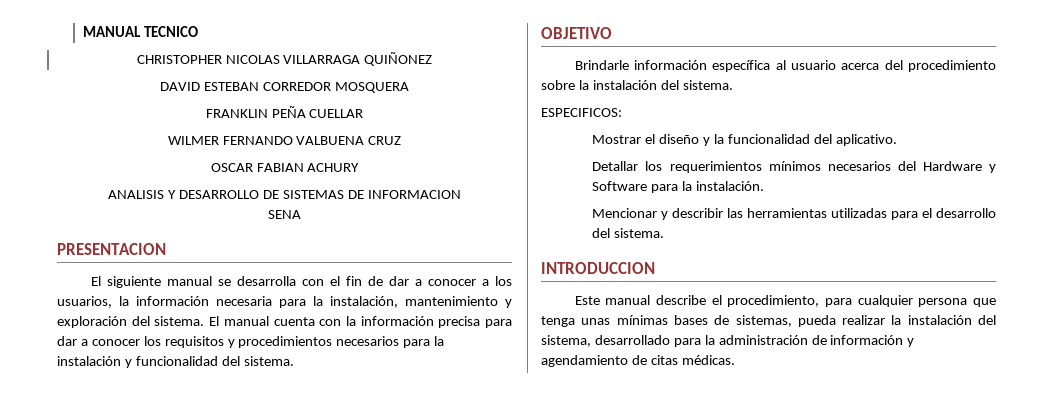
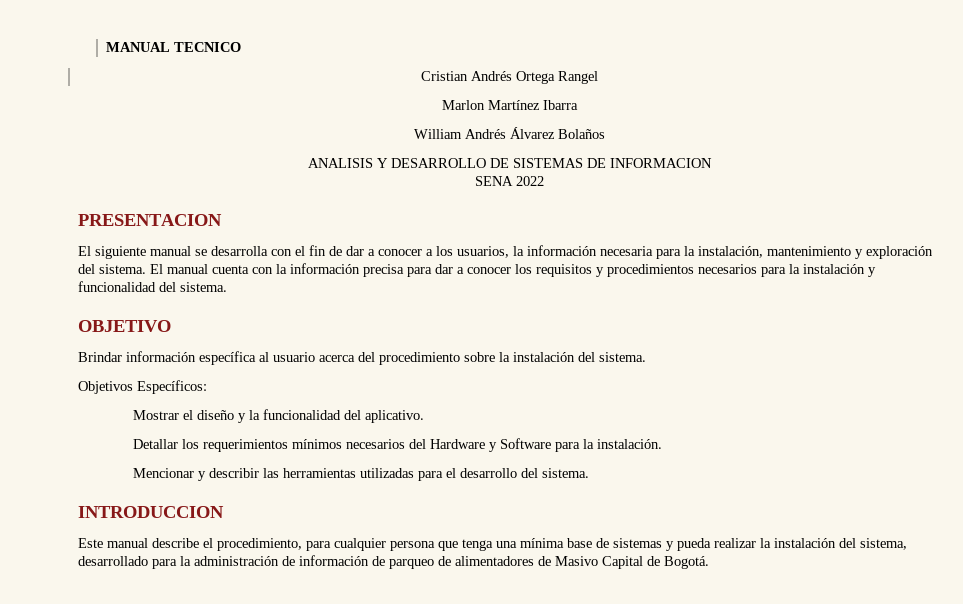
[136,52,433,66] [160,82,409,93] [205,106,364,118] [167,136,402,145] [210,163,360,172] CHRISTOPHER NICOLAS VILLARRAGA QUIÑONEZ // DAVID ESTEBAN CORREDOR MOSQUERA // FRANKLIN PEÑA CUELLAR // WILMER FERNANDO VALBUENA CRUZ // OSCAR FABIAN ACHURY -> [420,71,598,84] [441,100,578,110] [413,127,605,139] Cristian Andrés Ortega Rangel // Marlon Martínez Ibarra // William Andrés Álvarez Bolaños
(301, 214) none -> [515,176,544,186] 2022
[574,60,629,70] Brindarle -> [78,352,122,362] Brindar
[541,108,622,117] ESPECIFICOS: -> [78,380,207,394] Objetivos Específicos:
[581,315,792,327] unas mínimas bases de sistemas, -> [496,538,674,551] una mínima base de sistemas y
[907,338,915,347] [541,355,735,367] y agendamiento de citas médicas. -> [372,556,709,569] de parqueo de alimentadores de Masivo Capital de Bogotá.

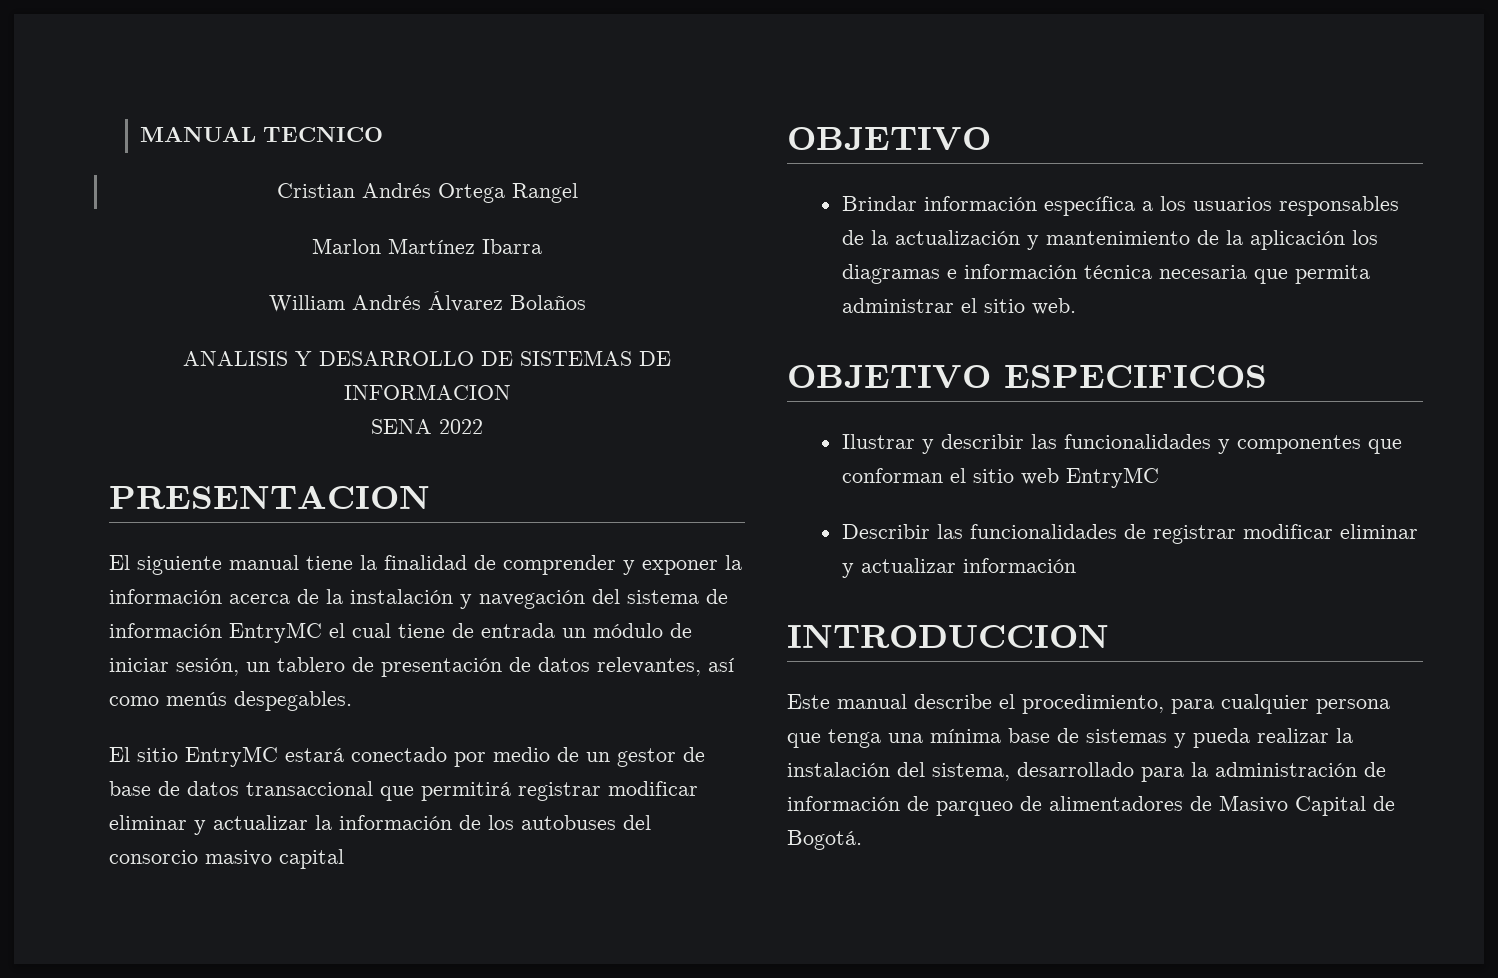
[195,245,933,259] [78,263,876,277] [78,281,227,292] [78,320,171,332] [78,351,646,365] [78,380,207,394] [133,409,425,423] [133,438,663,452] [133,468,590,481] se desarrolla con el fin de dar a conocer a los usuarios, la información necesaria para la instalación, mantenimiento y exploración del sistema. El manual cuenta con la información precisa para dar a conocer los requisitos y procedimientos necesarios para la instalación y funcionalidad del sistema. // OBJETIVO // Brindar información específica al usuario acerca del procedimiento sobre la instalación del sistema. // Objetivos Específicos: // Mostrar el diseño y la funcionalidad del aplicativo. // Detallar los requerimientos mínimos necesarios del Hardware y Software para la instalación. // Mencionar y describir las herramientas utilizadas para el desarrollo del sistema. -> [306,555,742,575] [109,589,728,609] [109,622,692,643] [109,657,734,677] [109,691,352,711] [109,746,705,767] [109,781,698,801] [109,815,651,835] [109,849,344,869] [787,127,991,150] [841,196,1399,216] [841,230,1378,250] [841,264,1370,284] [841,298,1076,315] [787,365,1267,388] [841,434,1402,454] [841,467,1159,488] [841,524,1418,544] [841,558,1076,578] tiene la finalidad de comprender y exponer la información acerca de la instalación y navegación del sistema de información EntryMC el cual tiene de entrada un módulo de iniciar sesión, un tablero de presentación de datos relevantes, así como menús despegables. // El sitio EntryMC estará conectado por medio de un gestor de base de datos transaccional que permitirá registrar modificar eliminar y actualizar la información de los autobuses del consorcio masivo capital // OBJETIVO // Brindar información específica a los usuarios responsables de la actualización y mantenimiento de la aplicación los diagramas e información técnica necesaria que permita administrar el sitio web. // OBJETIVO ESPECIFICOS // Ilustrar y describir las funcionalidades y componentes que conforman el sitio web EntryMC // Describir las funcionalidades de registrar modificar eliminar y actualizar información

